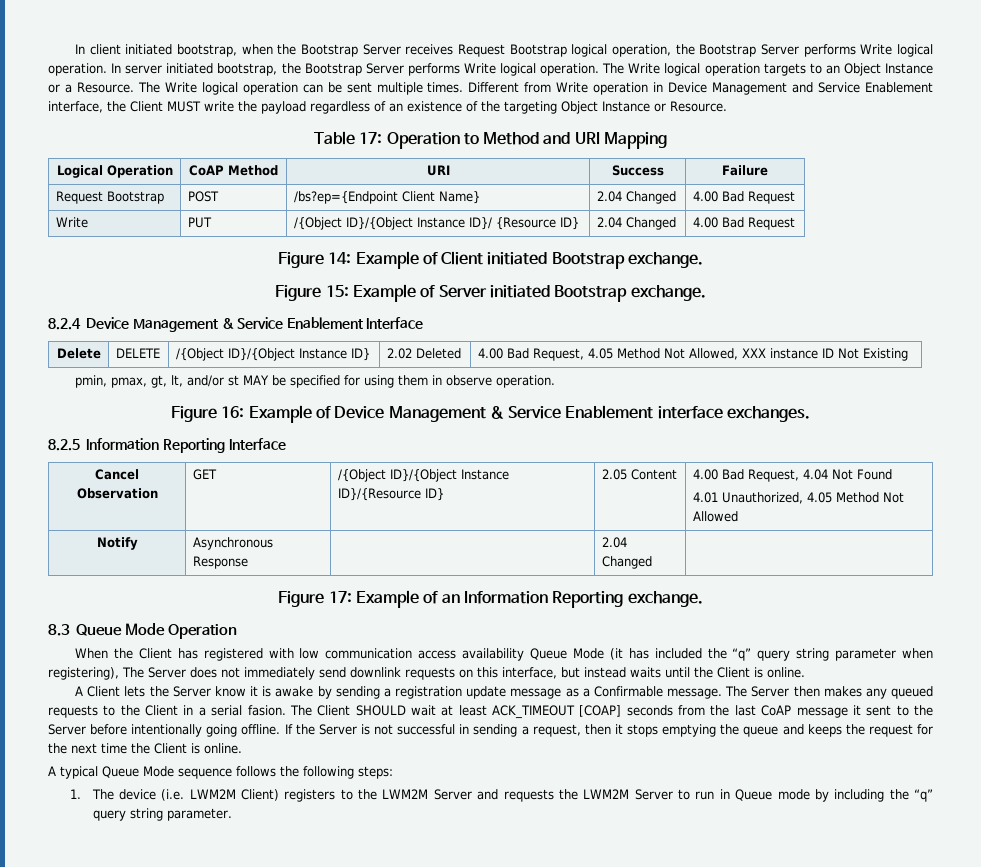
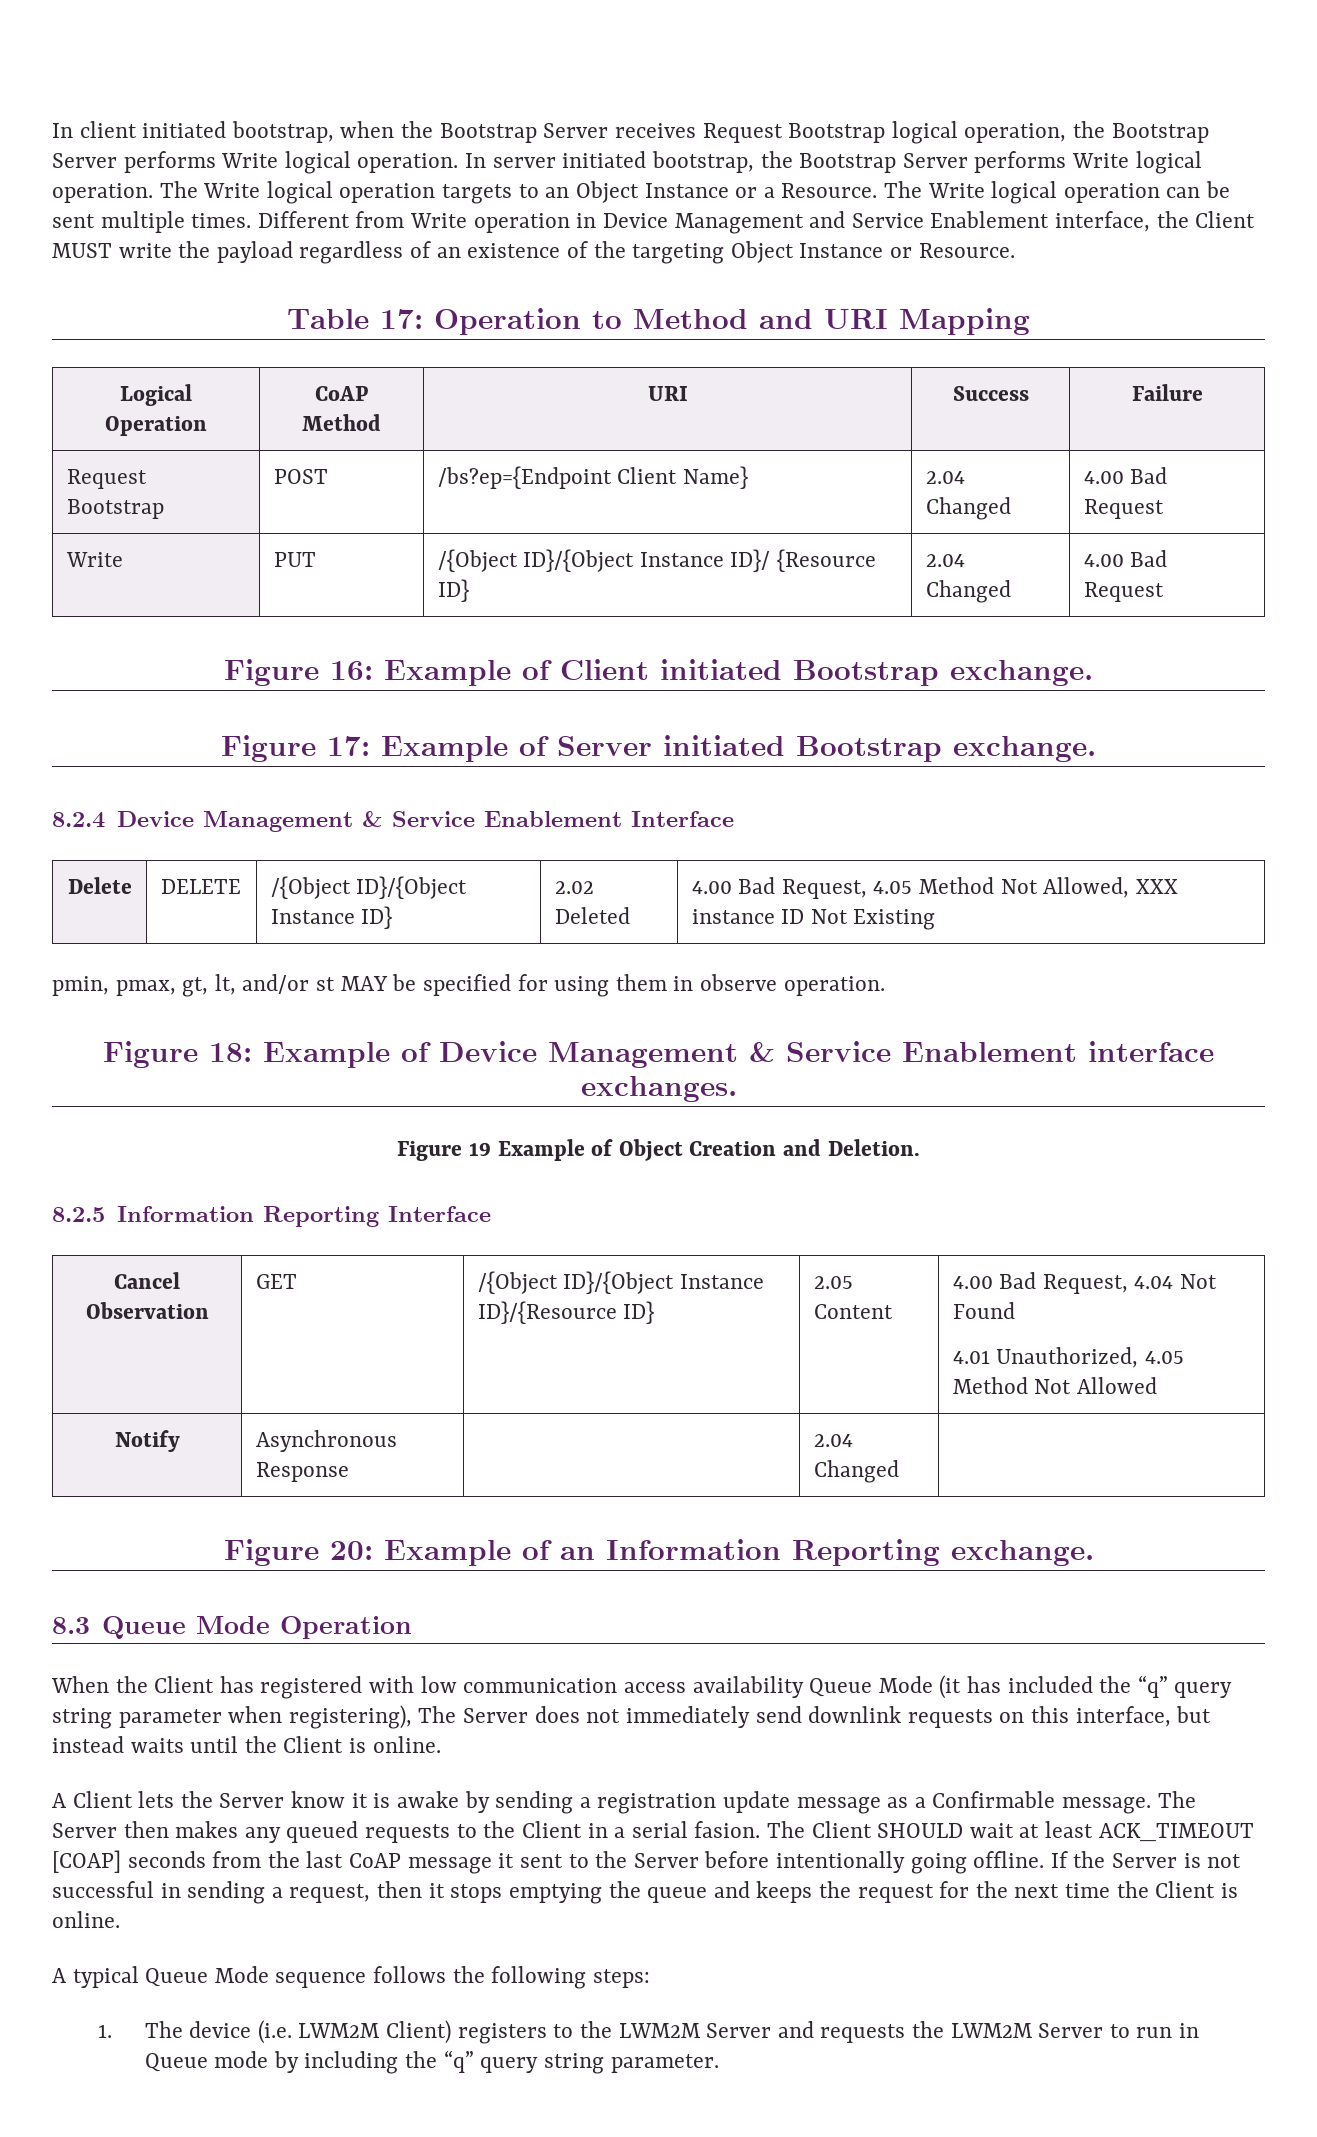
[328,252,352,264] 14: -> [330,661,373,680] 16:
[325,285,349,297] 15: -> [327,736,370,756] 17:
[221,406,245,418] 16: -> [209,1043,252,1062] 18:
(811, 414) none -> [397,1139,920,1161] // Figure 19 Example of Object Creation and Deletion.
[328,591,352,603] 17: -> [329,1541,373,1560] 20:

